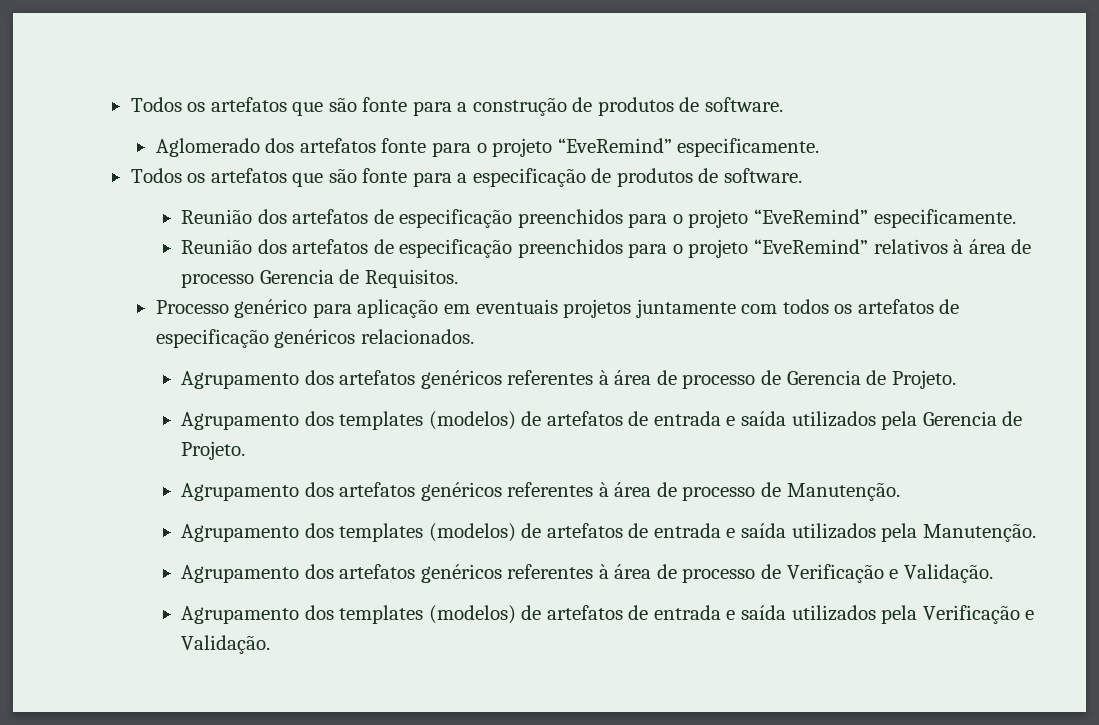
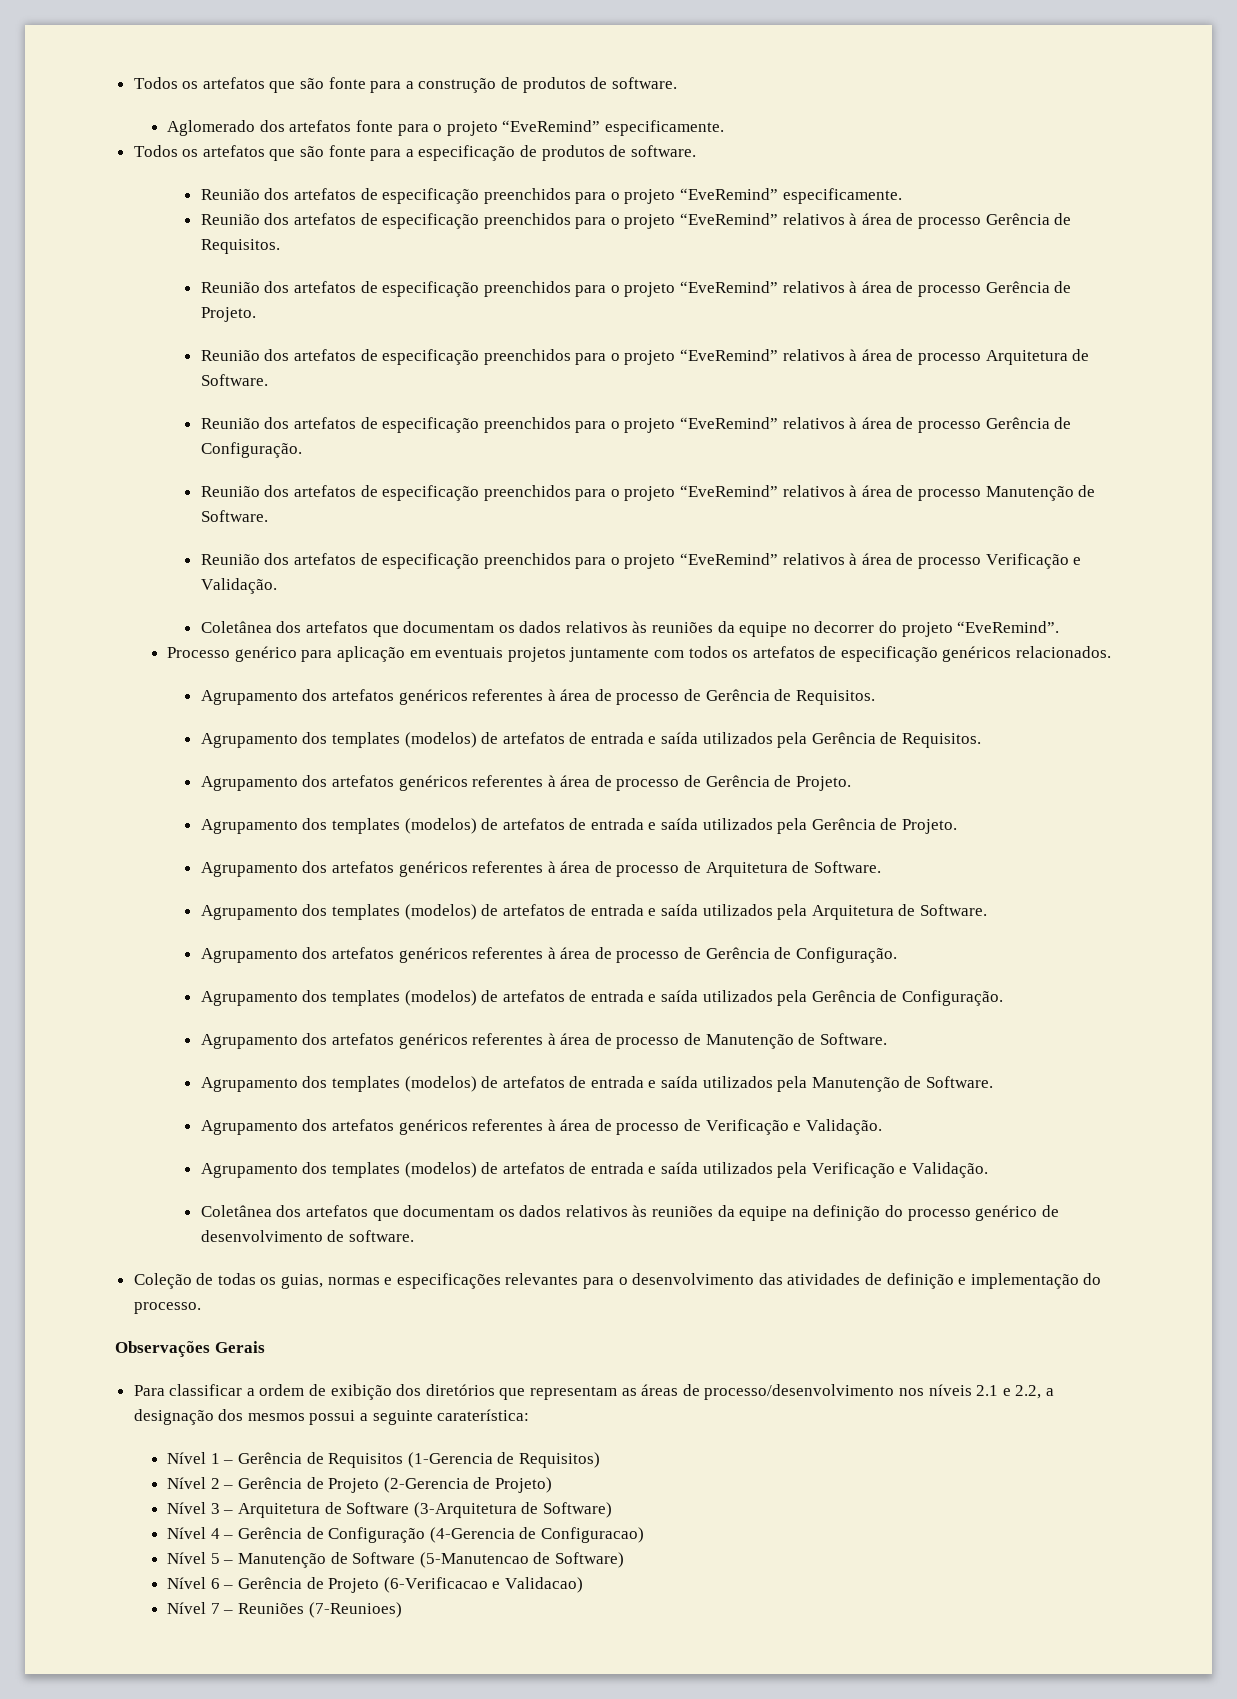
[259,269,458,288] Gerencia de Requisitos. -> [985,213,1072,225] [200,239,280,254] [200,281,1072,297] [200,307,256,322] [200,349,1090,365] [200,374,268,386] [200,417,1072,433] [200,442,302,458] [200,485,1096,501] [200,510,268,522] [200,553,1082,569] [200,578,277,594] [200,621,1060,637] Gerência de Requisitos. // Reunião dos artefatos de especificação preenchidos para o projeto “EveRemind” relativos à área de processo Gerência de Projeto. // Reunião dos artefatos de especificação preenchidos para o projeto “EveRemind” relativos à área de processo Arquitetura de Software. // Reunião dos artefatos de especificação preenchidos para o projeto “EveRemind” relativos à área de processo Gerência de Configuração. // Reunião dos artefatos de especificação preenchidos para o projeto “EveRemind” relativos à área de processo Manutenção de Software. // Reunião dos artefatos de especificação preenchidos para o projeto “EveRemind” relativos à área de processo Verificação e Validação. // Coletânea dos artefatos que documentam os dados relativos às reuniões da equipe no decorrer do projeto “EveRemind”.
[786,370,861,385] Gerencia -> [705,689,875,705] [200,732,982,748] [200,775,770,791] Gerência de Requisitos. // Agrupamento dos templates (modelos) de artefatos de entrada e saída utilizados pela Gerência de Requisitos. // Agrupamento dos artefatos genéricos referentes à área de processo de Gerência
[922,411,997,426] Gerencia -> [811,818,876,830] Gerência
[786,482,900,501] Manutenção. -> [705,861,881,877] Arquitetura de Software.
[922,523,1036,542] Manutenção. -> [811,904,988,920] [200,947,897,963] [200,990,1004,1006] [200,1033,887,1049] [200,1076,994,1092] Arquitetura de Software. // Agrupamento dos artefatos genéricos referentes à área de processo de Gerência de Configuração. // Agrupamento dos templates (modelos) de artefatos de entrada e saída utilizados pela Gerência de Configuração. // Agrupamento dos artefatos genéricos referentes à área de processo de Manutenção de Software. // Agrupamento dos templates (modelos) de artefatos de entrada e saída utilizados pela Manutenção de Software.
(271, 644) none -> [200,1205,1059,1221] [200,1230,414,1242] [133,1273,1102,1289] [133,1302,201,1314] [115,1341,265,1357] [133,1384,1054,1400] [133,1409,530,1425] [167,1452,600,1468] [167,1477,552,1493] [167,1502,612,1518] [167,1527,644,1543] [167,1552,624,1568] [167,1577,583,1593] [167,1602,402,1618] // Coletânea dos artefatos que documentam os dados relativos às reuniões da equipe na definição do processo genérico de desenvolvimento de software. // Coleção de todas os guias, normas e especificações relevantes para o desenvolvimento das atividades de definição e implementação do processo. // Observações Gerais // Para classificar a ordem de exibição dos diretórios que representam as áreas de processo/desenvolvimento nos níveis 2.1 e 2.2, a designação dos mesmos possui a seguinte caraterística: // Nível 1 – Gerência de Requisitos (1-Gerencia de Requisitos) // Nível 2 – Gerência de Projeto (2-Gerencia de Projeto) // Nível 3 – Arquitetura de Software (3-Arquitetura de Software) // Nível 4 – Gerência de Configuração (4-Gerencia de Configuracao) // Nível 5 – Manutenção de Software (5-Manutencao de Software) // Nível 6 – Gerência de Projeto (6-Verificacao e Validacao) // Nível 7 – Reuniões (7-Reunioes)

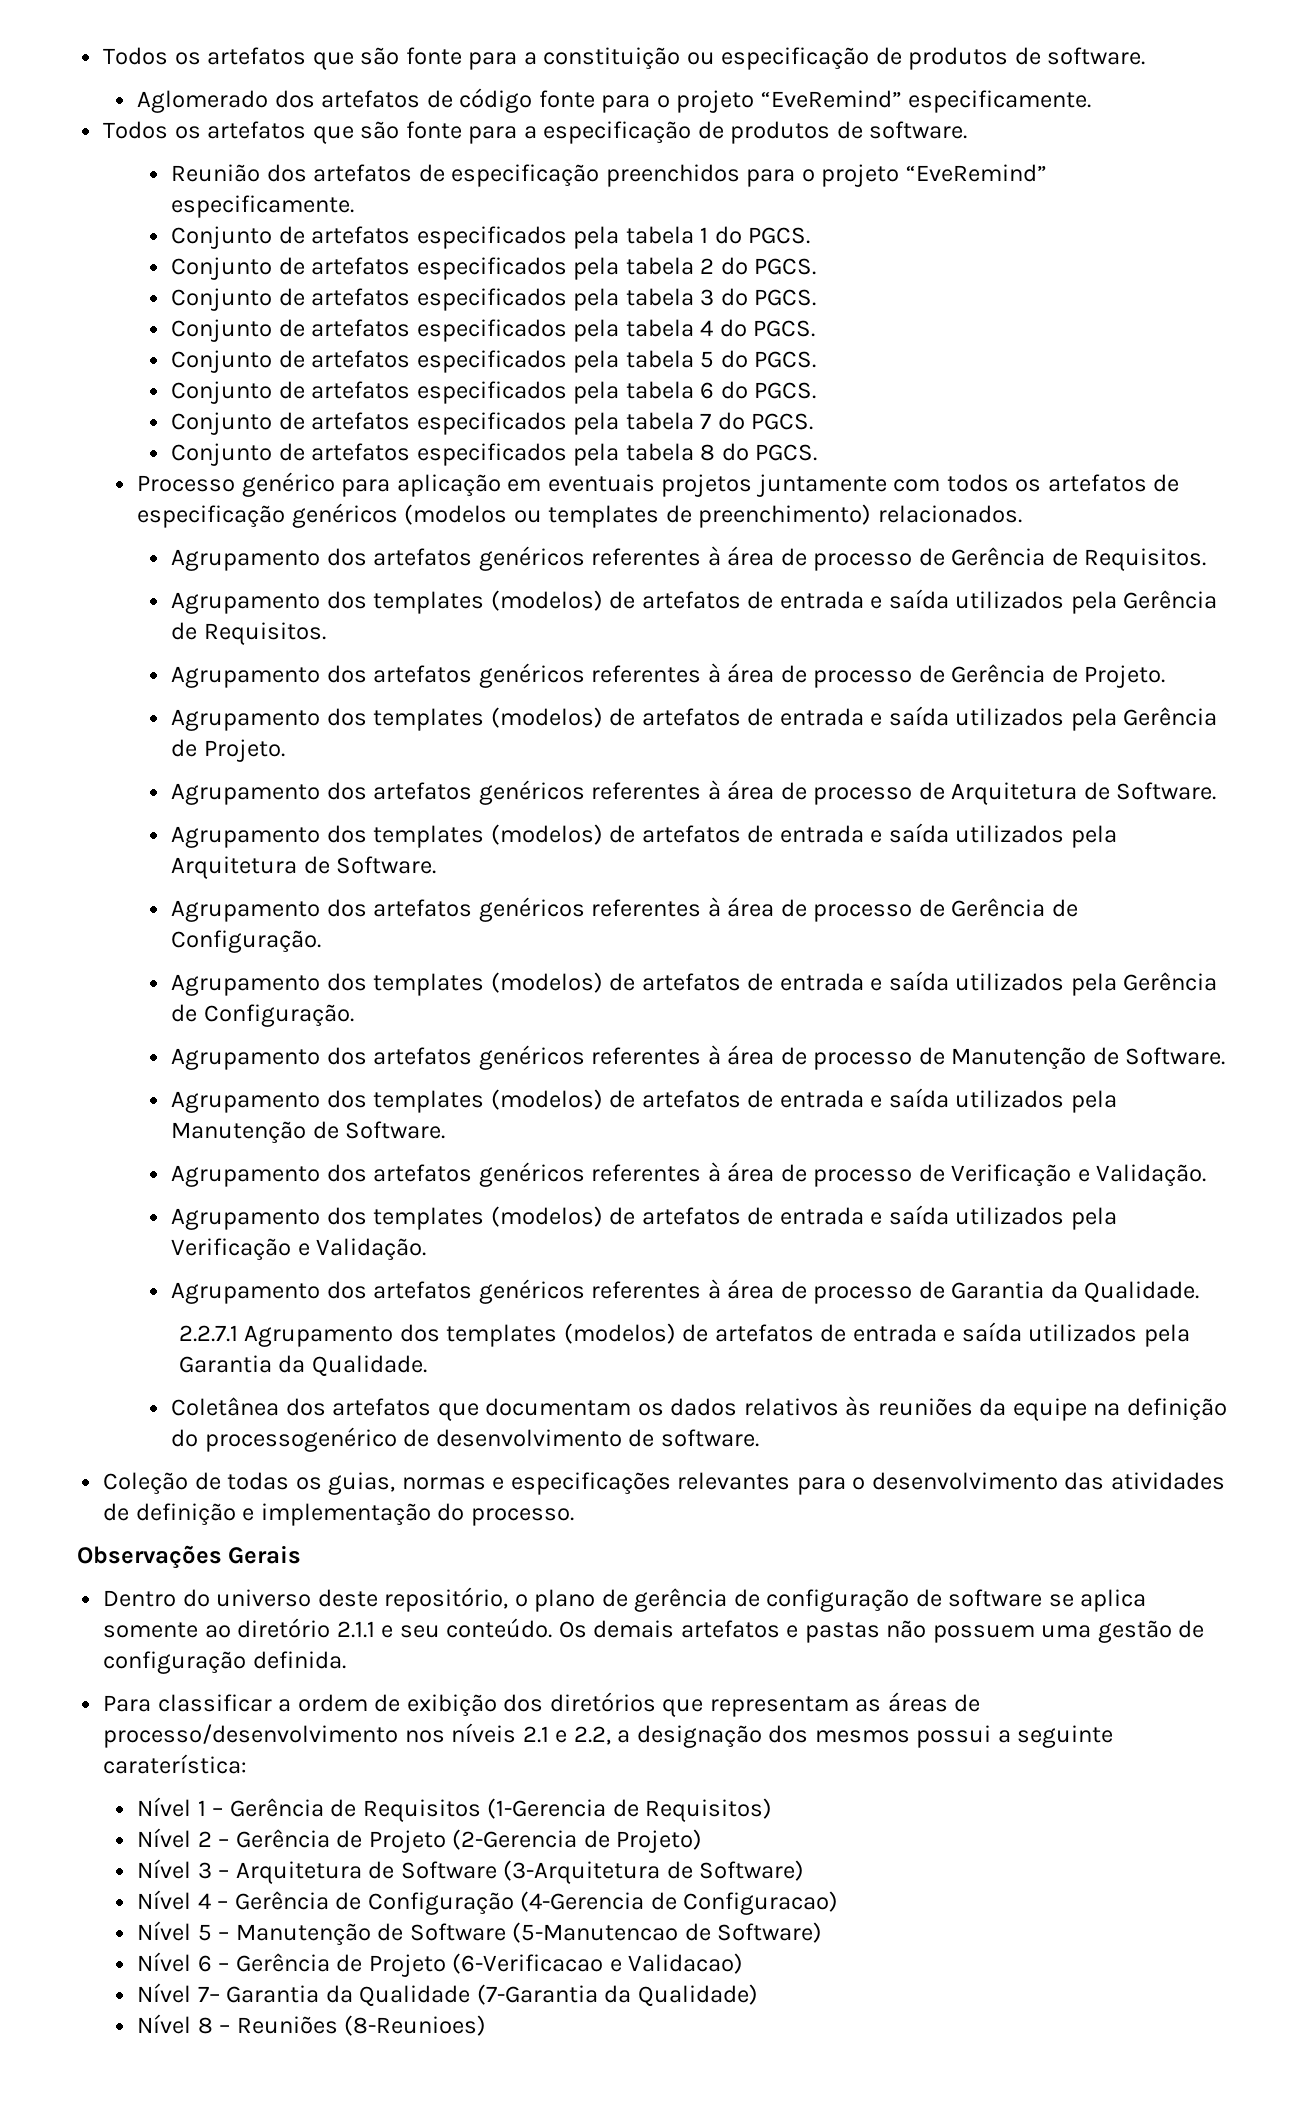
[133,77,497,93] Todos os artefatos que são fonte para a construção -> [103,47,870,70] Todos os artefatos que são fonte para a constituição ou especificação
(352, 126) none -> [426,88,533,113] de código
[200,213,1072,229] [200,239,280,254] [200,281,1072,297] [200,307,256,322] [200,349,1090,365] [200,374,268,386] [200,417,1072,433] [200,442,302,458] [200,485,1096,501] [200,510,268,522] [200,553,1082,569] [200,578,277,594] [200,621,1060,637] Reunião dos artefatos de especificação preenchidos para o projeto “EveRemind” relativos à área de processo Gerência de Requisitos. // Reunião dos artefatos de especificação preenchidos para o projeto “EveRemind” relativos à área de processo Gerência de Projeto. // Reunião dos artefatos de especificação preenchidos para o projeto “EveRemind” relativos à área de processo Arquitetura de Software. // Reunião dos artefatos de especificação preenchidos para o projeto “EveRemind” relativos à área de processo Gerência de Configuração. // Reunião dos artefatos de especificação preenchidos para o projeto “EveRemind” relativos à área de processo Manutenção de Software. // Reunião dos artefatos de especificação preenchidos para o projeto “EveRemind” relativos à área de processo Verificação e Validação. // Coletânea dos artefatos que documentam os dados relativos às reuniões da equipe no decorrer do projeto “EveRemind”. -> [171,226,811,249] [171,257,817,280] [171,288,817,311] [171,319,816,342] [171,350,817,373] [171,381,817,404] [171,412,814,435] [171,443,818,466] Conjunto de artefatos especificados pela tabela 1 do PGCS. // Conjunto de artefatos especificados pela tabela 2 do PGCS. // Conjunto de artefatos especificados pela tabela 3 do PGCS. // Conjunto de artefatos especificados pela tabela 4 do PGCS. // Conjunto de artefatos especificados pela tabela 5 do PGCS. // Conjunto de artefatos especificados pela tabela 6 do PGCS. // Conjunto de artefatos especificados pela tabela 7 do PGCS. // Conjunto de artefatos especificados pela tabela 8 do PGCS.
(1012, 654) none -> [404,504,872,528] (modelos ou templates de preenchimento)
(989, 1170) none -> [171,1279,1200,1304] [178,1322,1190,1347] [178,1355,427,1377] // Agrupamento dos artefatos genéricos referentes à área de processo de Garantia da Qualidade. // 2.2.7.1 Agrupamento dos templates (modelos) de artefatos de entrada e saída utilizados pela Garantia da Qualidade.
[907,1205,1038,1221] processo genérico -> [204,1427,397,1452] processogenérico
(265, 1347) none -> [103,1587,1147,1612] [103,1618,1205,1643] [103,1651,346,1674] // Dentro do universo deste repositório, o plano de gerência de configuração de software se aplica somente ao diretório 2.1.1 e seu conteúdo. Os demais artefatos e pastas não possuem uma gestão de configuração definida.
[210,1603,220,1614] 7 -> [197,1984,758,2007] [137,2014,213,2034] 7– Garantia da Qualidade (7-Garantia da Qualidade) // Nível 8
[308,1602,402,1618] (7-Reunioes) -> [344,2015,487,2036] (8-Reunioes)

